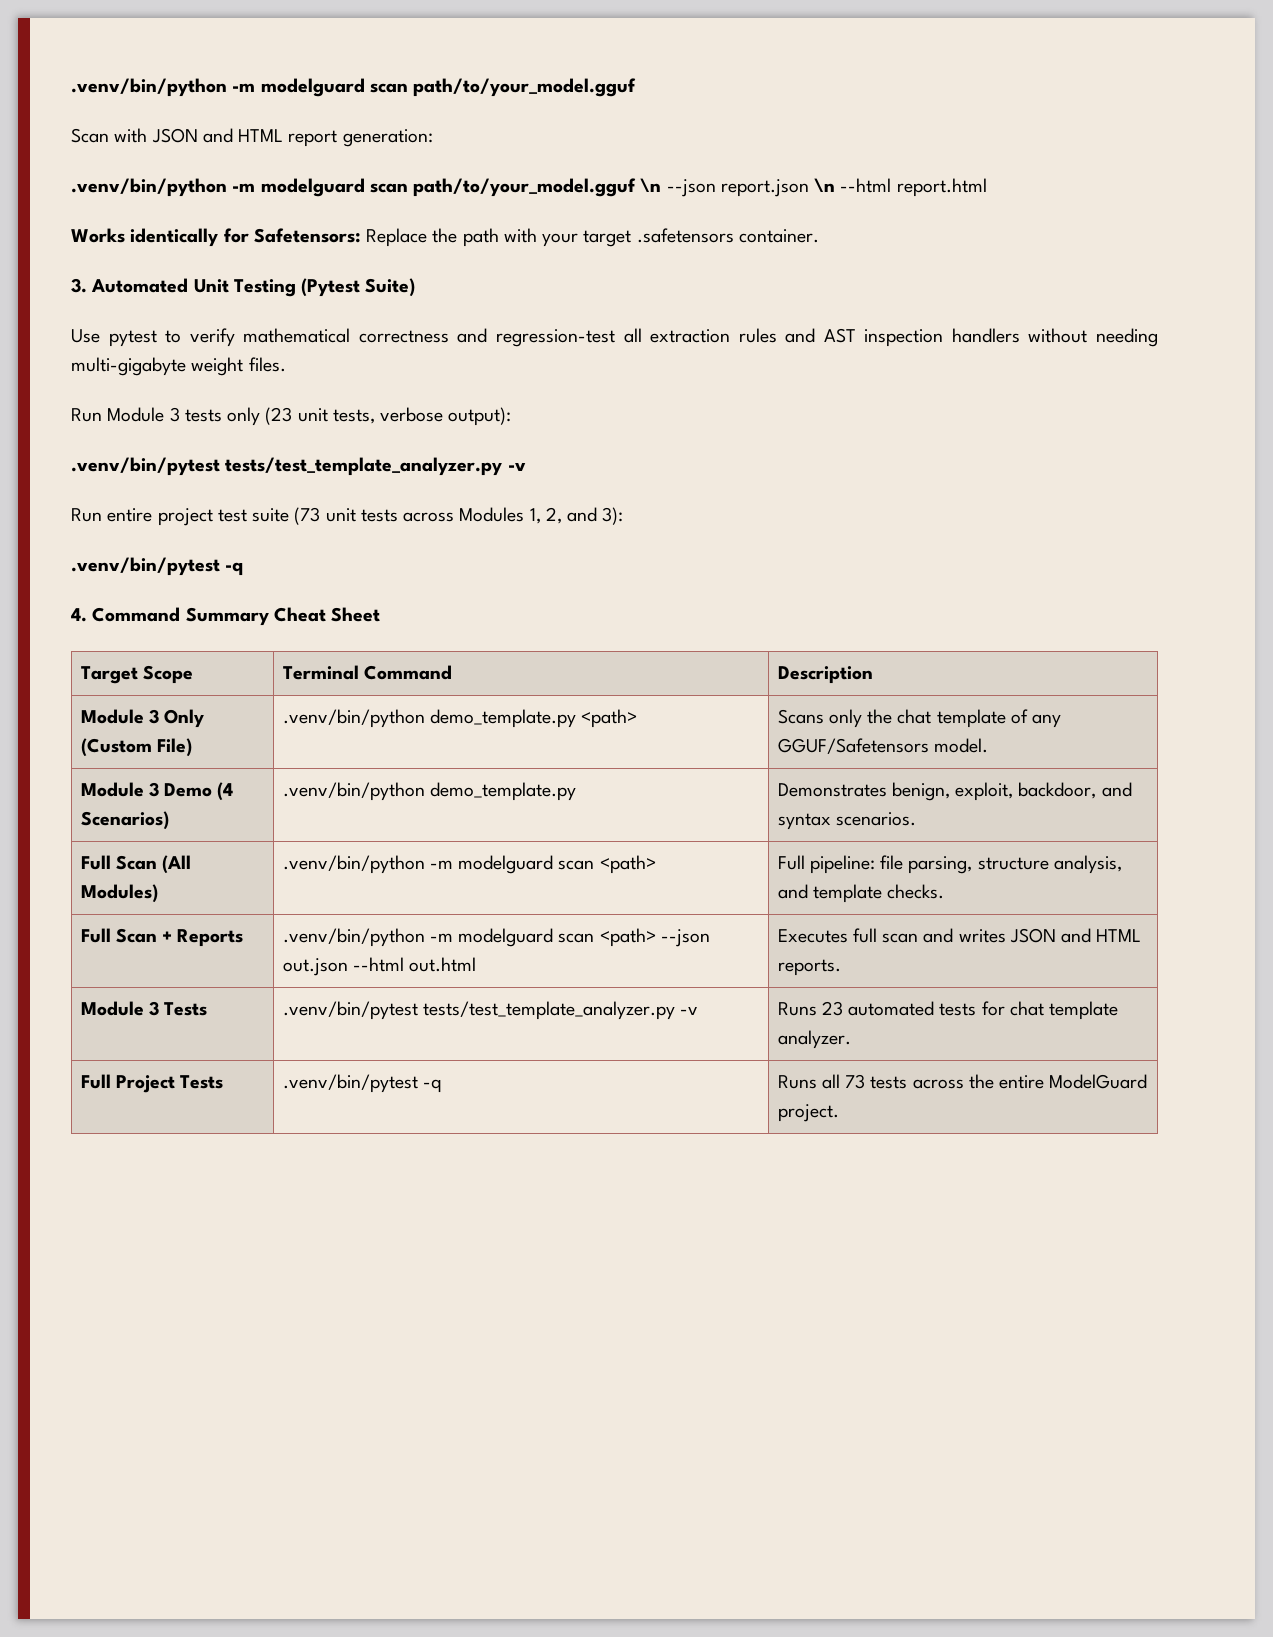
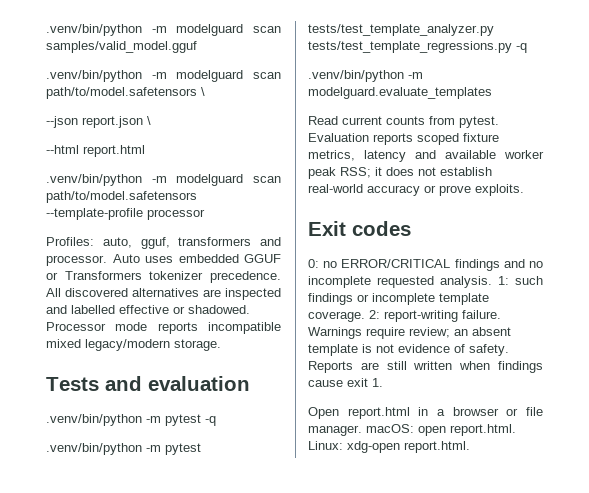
[71,78,637,97] [71,128,433,147] [71,178,662,197] .venv/bin/python -m modelguard scan path/to/your_model.gguf // Scan with JSON and HTML report generation: // .venv/bin/python -m modelguard scan path/to/your_model.gguf \n -> [46,24,281,36] [46,41,197,53] [46,70,281,82] [46,87,205,99] .venv/bin/python -m modelguard scan samples/valid_model.gguf // .venv/bin/python -m modelguard scan path/to/model.safetensors \ //
[814,178,836,192] \n -> [147,116,151,125] \ //
[71,228,819,247] [71,278,416,297] [71,328,1158,347] [71,357,286,376] [71,407,512,426] [71,457,526,476] [71,507,624,526] [71,557,244,576] [71,607,381,626] [80,665,193,684] [282,665,452,680] [777,666,873,684] [80,709,205,728] [80,738,192,757] [282,709,638,728] [777,709,1062,728] [777,738,988,754] [80,782,234,801] [80,811,169,830] [282,782,576,801] [777,782,1132,801] [777,812,916,830] [80,855,192,874] [80,884,158,903] [282,855,656,874] [777,855,1122,874] [777,884,945,903] [80,928,244,947] [282,928,710,947] [282,957,477,976] [777,928,1142,943] [777,959,841,976] [80,1001,208,1016] [282,1001,699,1020] [777,1001,1119,1020] [777,1030,851,1049] [80,1074,224,1093] [282,1074,441,1093] [777,1074,1148,1089] [777,1104,839,1122] Works identically for Safetensors: Replace the path with your target .safetensors container. // 3. Automated Unit Testing (Pytest Suite) // Use pytest to verify mathematical correctness and regression-test all extraction rules and AST inspection handlers without needing multi-gigabyte weight files. // Run Module 3 tests only (23 unit tests, verbose output): // .venv/bin/pytest tests/test_template_analyzer.py -v // Run entire project test suite (73 unit tests across Modules 1, 2, and 3): // .venv/bin/pytest -q // 4. Command Summary Cheat Sheet // Target Scope | Terminal Command | Description // Module 3 Only (Custom File) | .venv/bin/python demo_template.py <path> | Scans only the chat template of any GGUF/Safetensors model. // Module 3 Demo (4 Scenarios) | .venv/bin/python demo_template.py | Demonstrates benign, exploit, backdoor, and syntax scenarios. // Full Scan (All Modules) | .venv/bin/python -m modelguard scan <path> | Full pipeline: file parsing, structure analysis, and template checks. // Full Scan + Reports | .venv/bin/python -m modelguard scan <path> --json out.json --html out.html | Executes full scan and writes JSON and HTML reports. // Module 3 Tests | .venv/bin/pytest tests/test_template_analyzer.py -v | Runs 23 automated tests for chat template analyzer. // Full Project Tests | .venv/bin/pytest -q | Runs all 73 tests across the entire ModelGuard project. -> [46,174,281,186] [46,191,197,203] [46,208,205,220] [46,237,281,249] [46,254,281,266] [46,271,281,283] [46,288,281,300] [46,305,250,314] [46,322,281,334] [46,339,221,351] [46,376,250,391] [46,414,216,426] [46,443,201,455] [308,24,494,36] [308,41,527,53] [308,70,423,82] [308,87,492,99] [308,116,499,128] [308,133,499,145] [308,150,544,162] [308,167,492,179] [308,184,524,196] [308,221,411,236] [308,259,543,271] [308,276,543,288] [308,293,489,305] [308,310,501,322] [308,327,511,339] [308,344,509,356] [308,361,543,373] [308,378,383,387] [308,407,543,419] [308,424,516,436] [308,441,470,453] .venv/bin/python -m modelguard scan path/to/model.safetensors --template-profile processor // Profiles: auto, gguf, transformers and processor. Auto uses embedded GGUF or Transformers tokenizer precedence. All discovered alternatives are inspected and labelled effective or shadowed. Processor mode reports incompatible mixed legacy/modern storage. // Tests and evaluation // .venv/bin/python -m pytest -q // .venv/bin/python -m pytest tests/test_template_analyzer.py tests/test_template_regressions.py -q // .venv/bin/python -m modelguard.evaluate_templates // Read current counts from pytest. Evaluation reports scoped fixture metrics, latency and available worker peak RSS; it does not establish real-world accuracy or prove exploits. // Exit codes // 0: no ERROR/CRITICAL findings and no incomplete requested analysis. 1: such findings or incomplete template coverage. 2: report-writing failure. Warnings require review; an absent template is not evidence of safety. Reports are still written when findings cause exit 1. // Open report.html in a browser or file manager. macOS: open report.html. Linux: xdg-open report.html.

